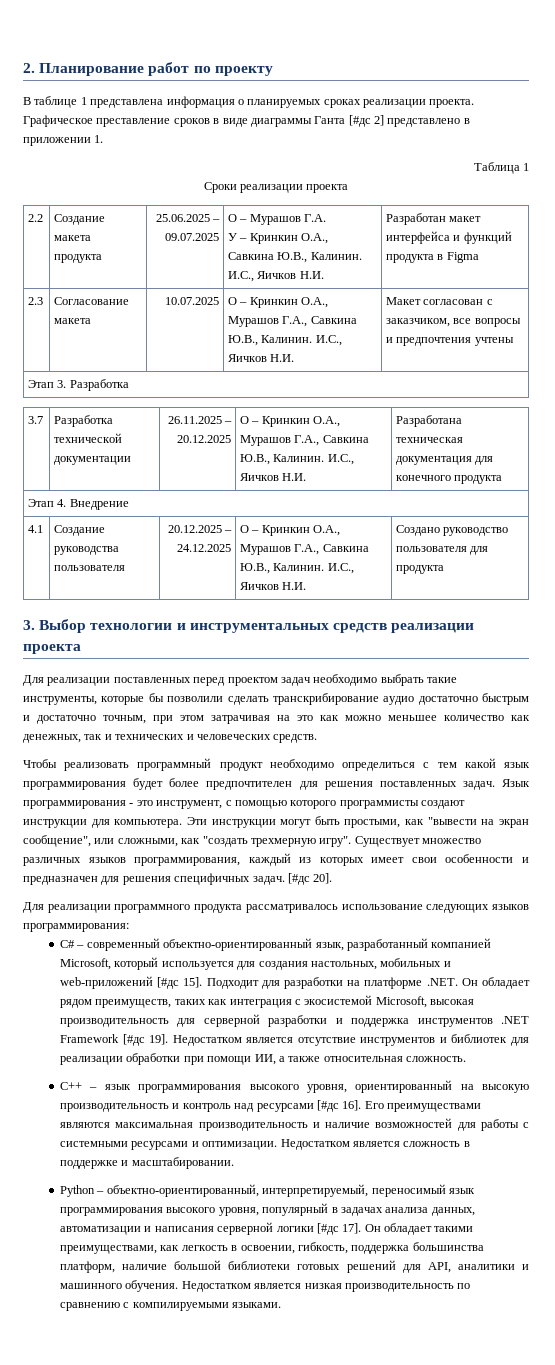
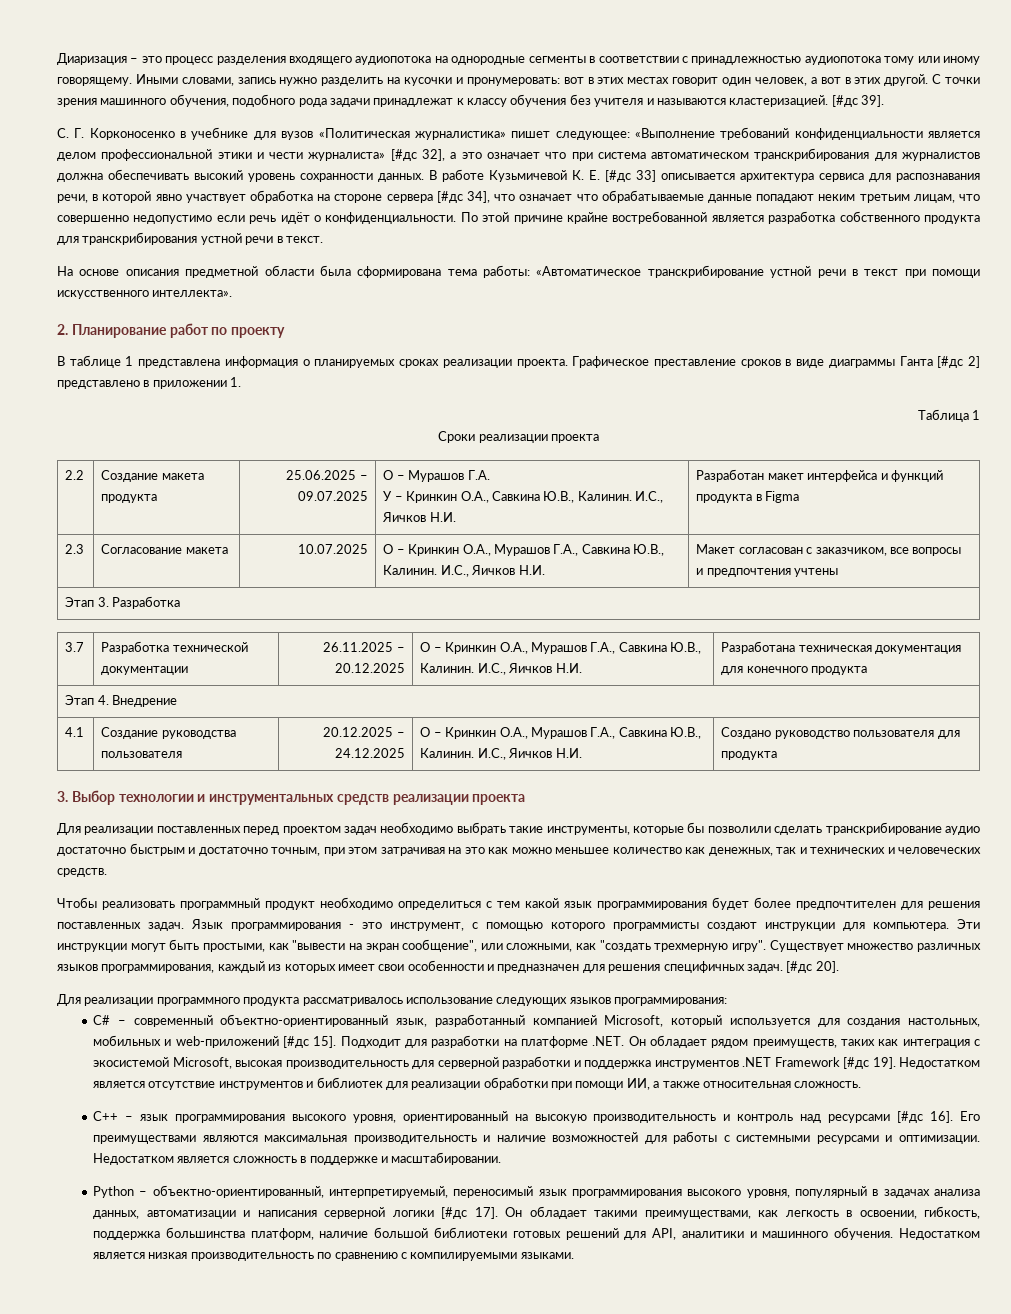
(23, 68) none -> [57,53,980,65] [57,74,980,86] [57,94,884,107] [57,127,980,140] [57,148,980,161] [57,169,980,182] [57,190,981,203] [57,211,980,224] [57,232,323,245] [57,265,980,278] [57,290,233,299] Диаризация – это процесс разделения входящего аудиопотока на однородные сегменты в соответствии с принадлежностью аудиопотока тому или иному говорящему. Иными словами, запись нужно разделить на кусочки и пронумеровать: вот в этих местах говорит один человек, а вот в этих другой. С точки зрения машинного обучения, подобного рода задачи принадлежат к классу обучения без учителя и называются кластеризацией. [#дс 39]. // С. Г. Корконосенко в учебнике для вузов «Политическая журналистика» пишет следующее: «Выполнение требований конфиденциальности является делом профессиональной этики и чести журналиста» [#дс 32], а это означает что при система автоматическом транскрибирования для журналистов должна обеспечивать высокий уровень сохранности данных. В работе Кузьмичевой К. Е. [#дс 33] описывается архитектура сервиса для распознавания речи, в которой явно участвует обработка на стороне сервера [#дс 34], что означает что обрабатываемые данные попадают неким третьим лицам, что совершенно недопустимо если речь идёт о конфиденциальности. По этой причине крайне востребованной является разработка собственного продукта для транскрибирования устной речи в текст. // На основе описания предметной области была сформирована тема работы: «Автоматическое транскрибирование устной речи в текст при помощи искусственного интеллекта». //

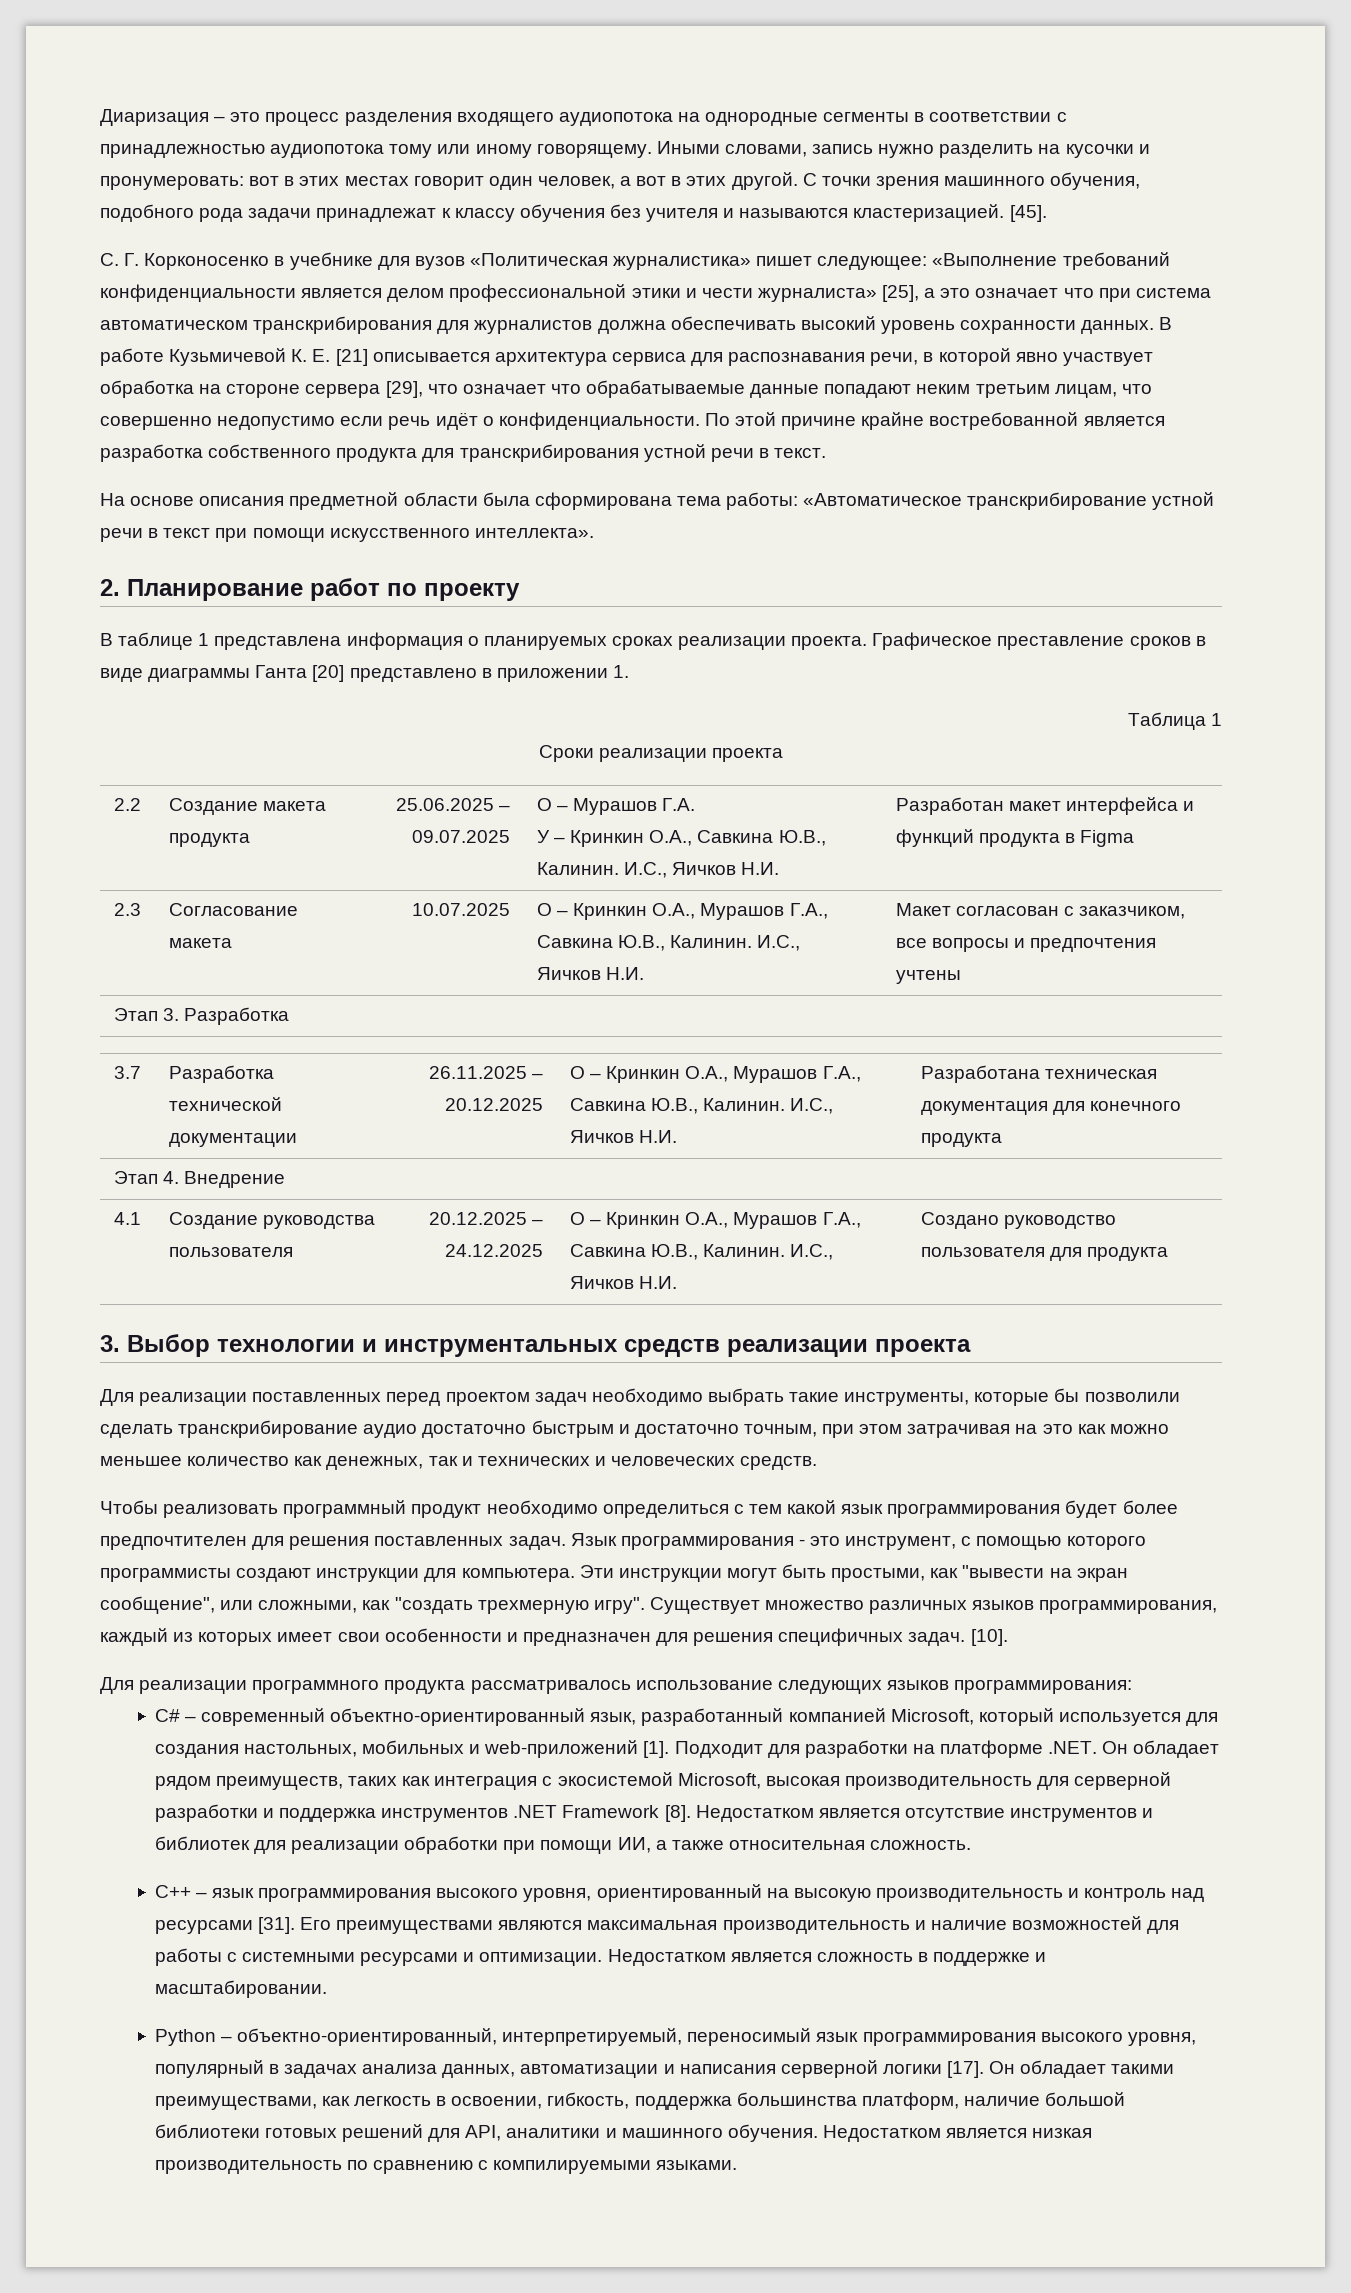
[831,95,884,107] [#дс 39]. -> [1009,205,1047,222] [45].
[390,149,446,161] [#дс 32], -> [882,285,920,302] [25],
[605,170,656,182] [#дс 33] -> [335,349,368,366] [21]
[436,191,490,203] [#дс 34], -> [385,381,423,398] [29],
[937,356,980,368] [#дс 2] -> [312,665,345,682] [20]
[786,961,839,973] [#дс 20]. -> [970,1629,1008,1646] [10].
[283,1036,337,1048] [#дс 15]. -> [643,1741,670,1758] [1].
[843,1057,896,1069] [#дс 19]. -> [664,1805,691,1822] [8].
[897,1111,954,1123] [#дс 16]. -> [257,1917,295,1934] [31].
[441,1207,498,1219] [#дс 17]. -> [947,2061,985,2078] [17].

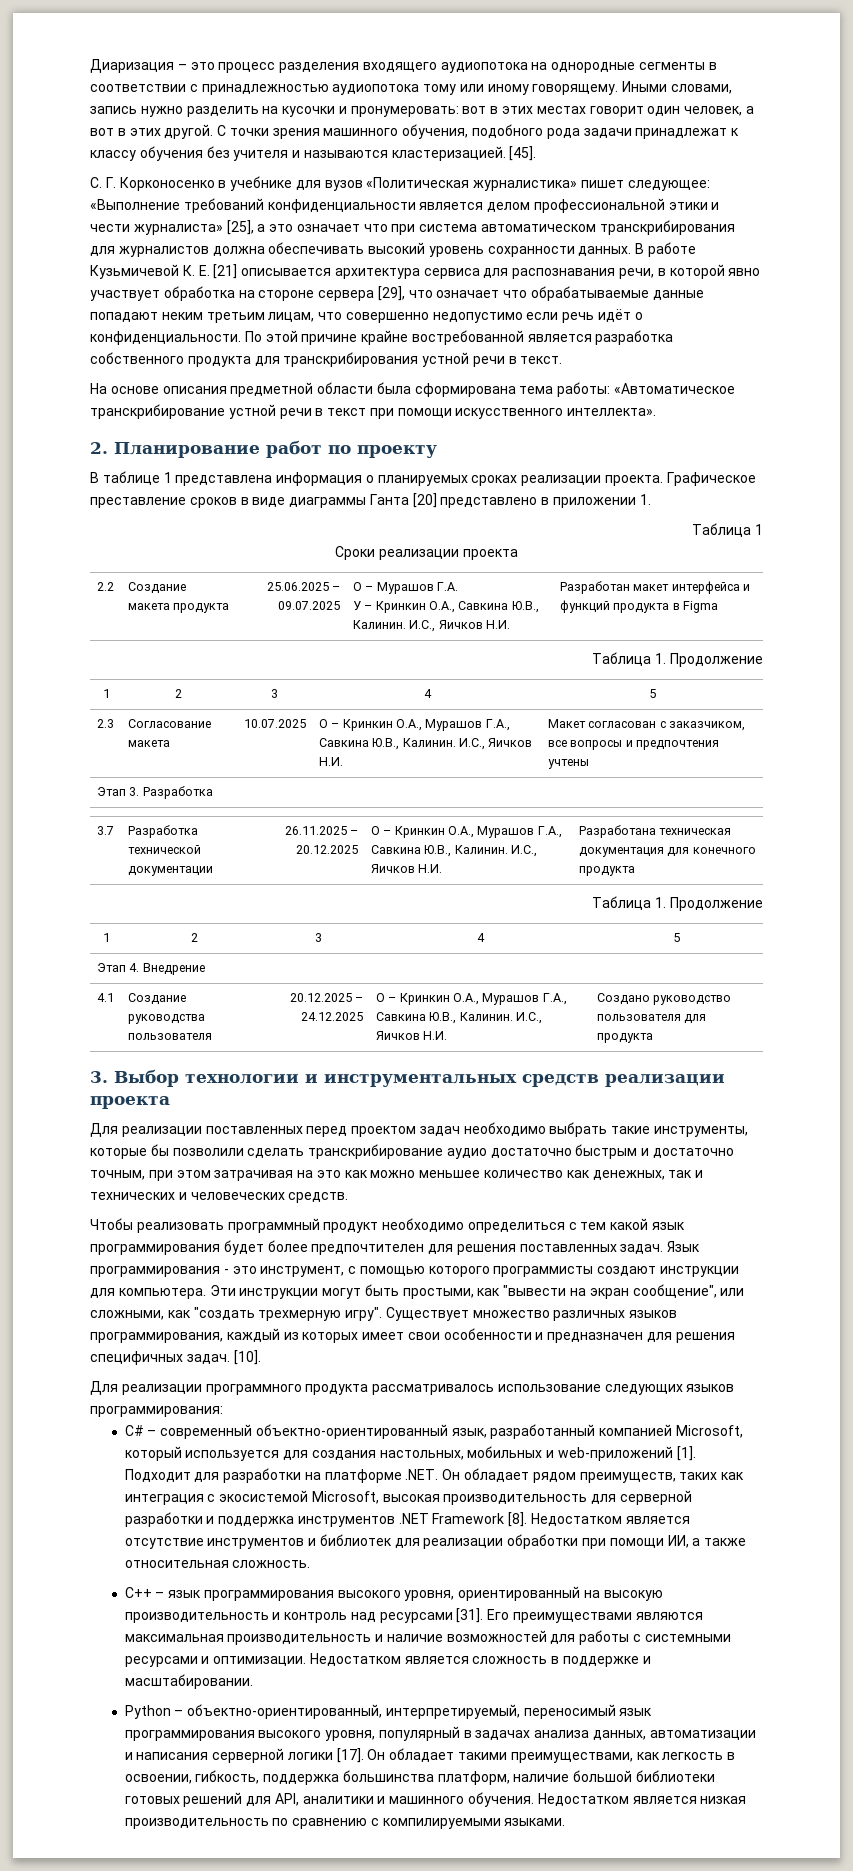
(1135, 838) none -> [592,652,763,667] [102,689,110,698] [175,689,182,698] [270,689,278,698] [423,689,432,698] [648,689,656,698] // Таблица 1. Продолжение // 1 | 2 | 3 | 4 | 5
(1002, 1140) none -> [592,896,763,911] [102,933,110,942] [190,933,198,942] [314,933,322,942] [476,933,485,942] [673,933,680,942] // Таблица 1. Продолжение // 1 | 2 | 3 | 4 | 5

